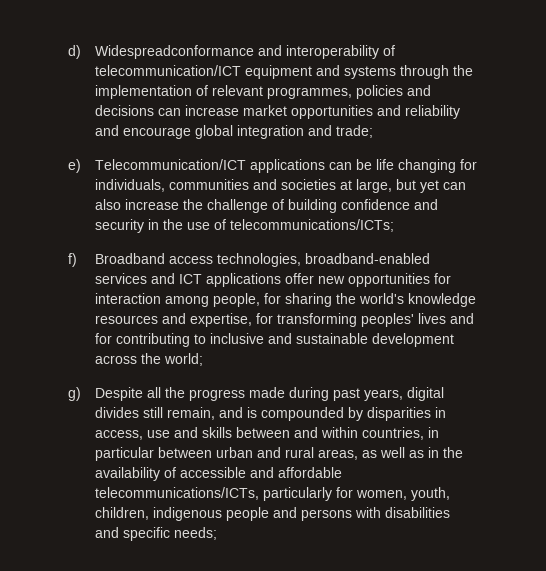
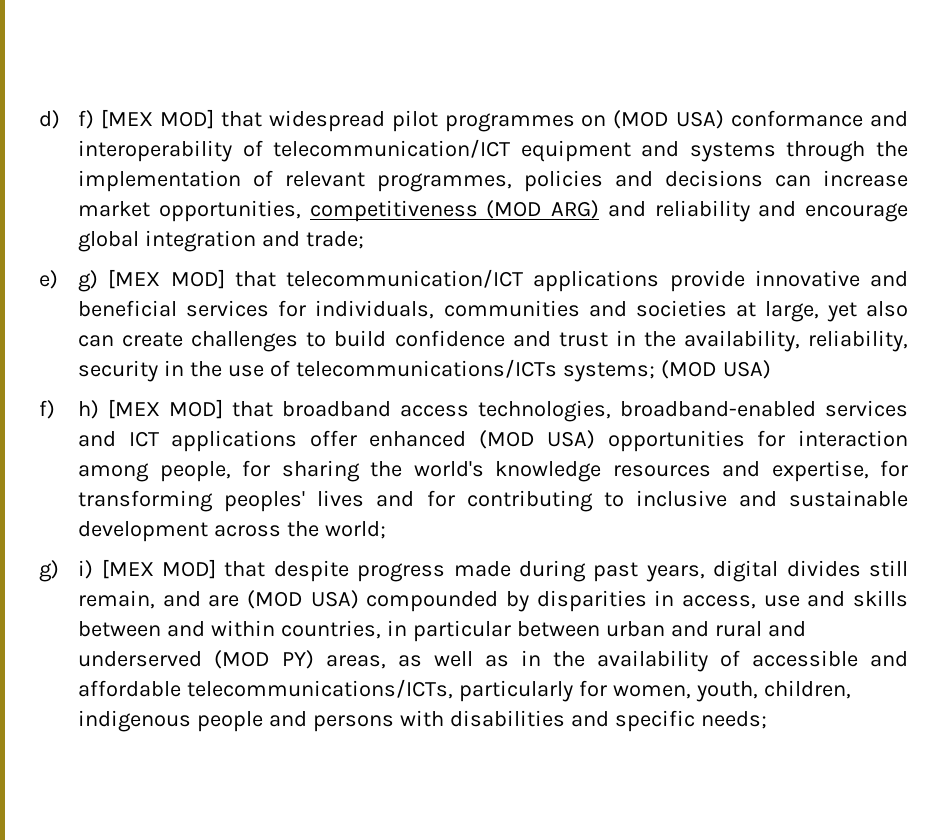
[95,45,255,59] Widespreadconformance -> [78,109,864,132] f) [MEX MOD] that widespread pilot programmes on (MOD USA) conformance
[291,105,374,119] opportunities -> [158,200,600,222] opportunities, competitiveness (MOD ARG)
[95,159,457,173] Telecommunication/ICT applications can be life changing -> [78,269,908,292] [78,300,270,317] g) [MEX MOD] that telecommunication/ICT applications provide innovative and beneficial services
[396,179,467,193] [95,199,439,213] but yet can also increase the challenge of building confidence and -> [826,301,909,322] [78,330,909,352] yet also can create challenges to build confidence and trust in the availability, reliability,
[230,219,395,232] [68,253,166,267] telecommunications/ICTs; // f) Broadband -> [295,359,771,382] [39,399,392,419] telecommunications/ICTs systems; (MOD USA) // f) h) [MEX MOD] that broadband
[318,276,346,284] new -> [369,430,596,449] enhanced (MOD USA)
[95,387,186,401] Despite all the -> [78,559,349,582] i) [MEX MOD] that despite
[247,407,258,418] is -> [208,590,359,609] are (MOD USA)
(315, 452) none -> [767,621,806,637] [78,650,315,669] and underserved (MOD PY)

